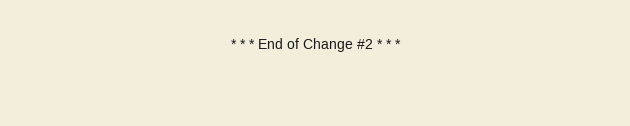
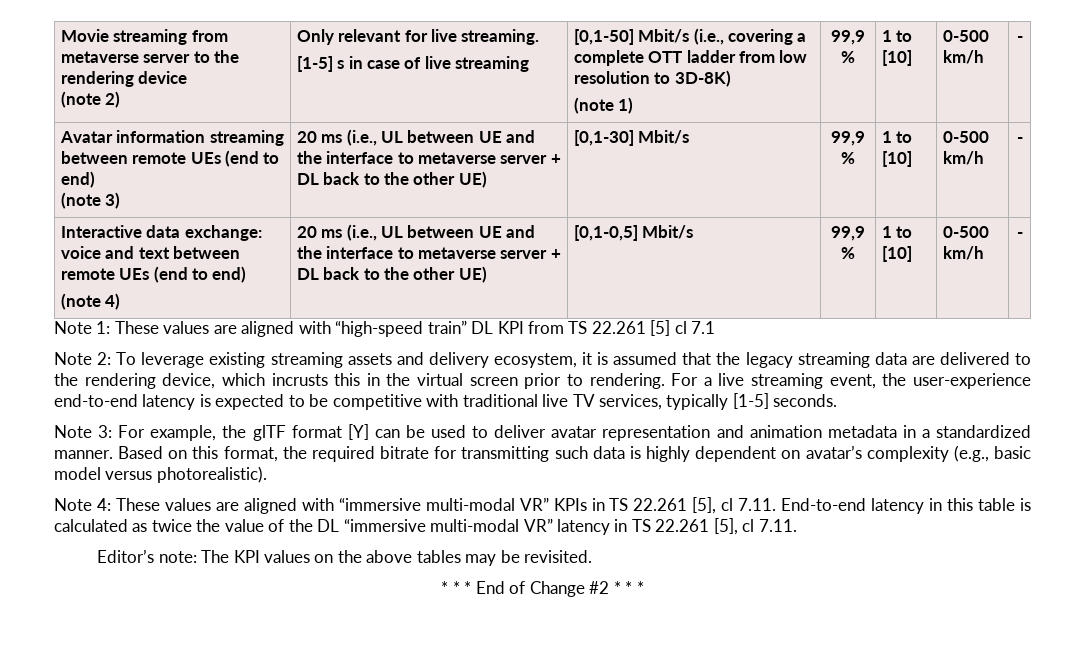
(230, 44) none -> [60,29,228,45] [60,50,240,63] [60,71,188,87] [60,91,121,108] [296,29,540,45] [296,56,530,72] [573,28,807,45] [573,50,808,66] [573,70,731,87] [573,97,634,114] [831,30,865,45] [841,51,855,63] [881,30,913,42] [881,50,912,66] [942,30,989,42] [942,50,984,64] [1016,36,1023,42] [59,130,284,146] [60,150,280,167] [60,171,95,188] [60,192,121,209] [296,129,536,146] [296,151,561,164] [296,171,487,188] [573,130,690,146] [831,131,865,146] [841,152,855,164] [881,131,913,143] [881,151,912,167] [942,131,989,143] [942,151,984,165] [1016,137,1023,143] [60,225,262,241] [60,246,241,259] [60,266,247,283] [60,293,121,310] [296,224,536,241] [296,246,561,259] [296,266,487,283] [573,225,694,241] [831,226,865,241] [841,247,855,259] [881,226,913,238] [881,246,912,262] [942,226,989,238] [942,246,984,260] [1016,232,1023,238] [54,320,716,337] [54,352,1032,368] [54,373,1032,389] [54,393,838,410] [54,424,1032,441] [54,445,1031,462] [54,466,267,483] [54,497,1032,514] [54,518,797,535] [97,549,593,566] Movie streaming from metaverse server to the rendering device // (note 2) | Only relevant for live streaming. // [1-5] s in case of live streaming | [0,1-50] Mbit/s (i.e., covering a complete OTT ladder from low resolution to 3D-8K) // (note 1) | 99,9 % | 1 to [10] | 0-500 km/h | - // Avatar information streaming between remote UEs (end to end) // (note 3) | 20 ms (i.e., UL between UE and the interface to metaverse server + DL back to the other UE) | [0,1-30] Mbit/s | 99,9 % | 1 to [10] | 0-500 km/h | - // Interactive data exchange: voice and text between remote UEs (end to end) // (note 4) | 20 ms (i.e., UL between UE and the interface to metaverse server + DL back to the other UE) | [0,1-0,5] Mbit/s | 99,9 % | 1 to [10] | 0-500 km/h | - // Note 1: These values are aligned with “high-speed train” DL KPI from TS 22.261 [5] cl 7.1 // Note 2: To leverage existing streaming assets and delivery ecosystem, it is assumed that the legacy streaming data are delivered to the rendering device, which incrusts this in the virtual screen prior to rendering. For a live streaming event, the user-experience end-to-end latency is expected to be competitive with traditional live TV services, typically [1-5] seconds. // Note 3: For example, the glTF format [Y] can be used to deliver avatar representation and animation metadata in a standardized manner. Based on this format, the required bitrate for transmitting such data is highly dependent on avatar’s complexity (e.g., basic model versus photorealistic). // Note 4: These values are aligned with “immersive multi-modal VR” KPIs in TS 22.261 [5], cl 7.11. End-to-end latency in this table is calculated as twice the value of the DL “immersive multi-modal VR” latency in TS 22.261 [5], cl 7.11. // Editor’s note: The KPI values on the above tables may be revisited. //

